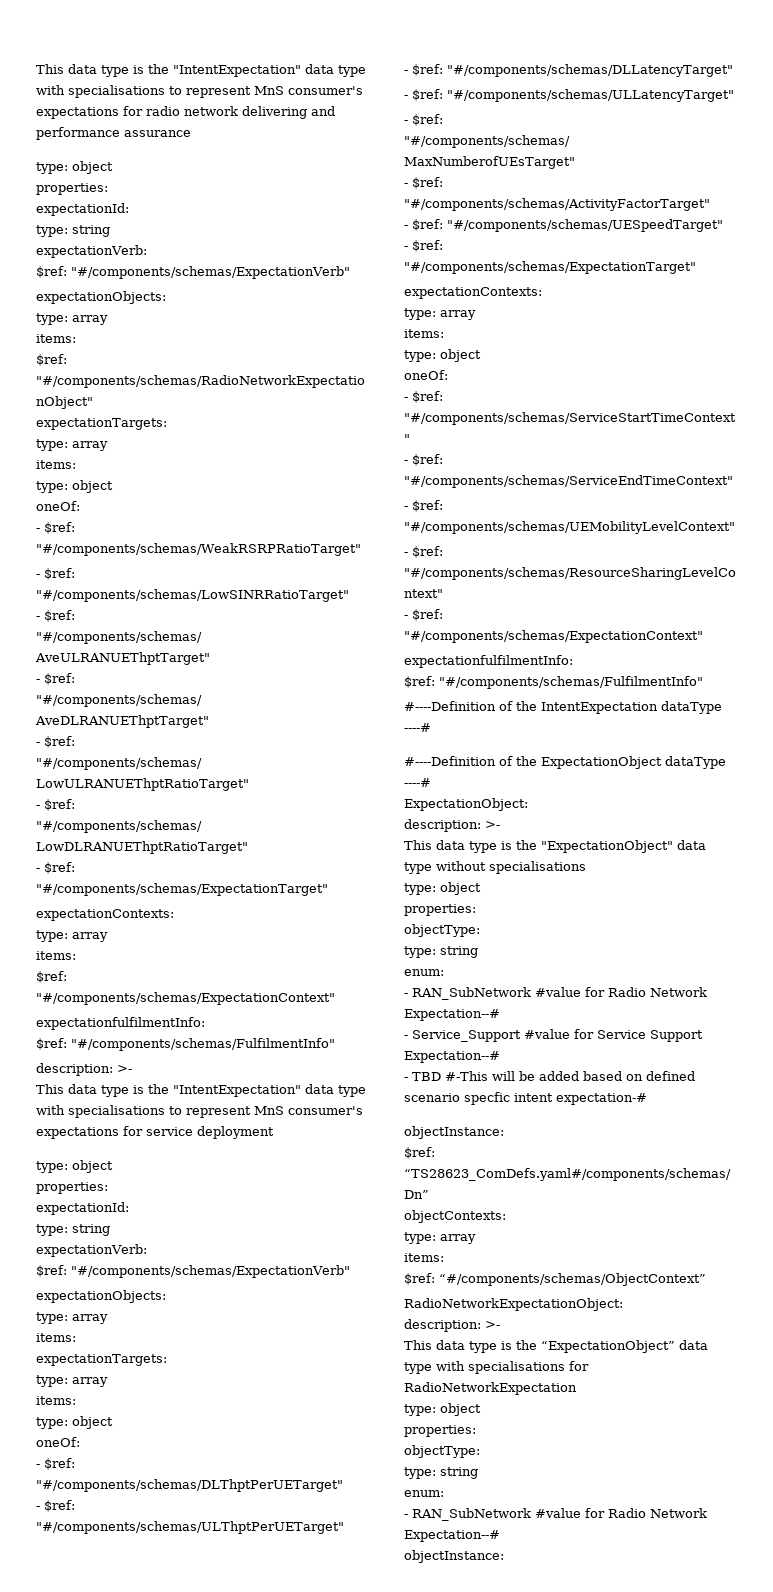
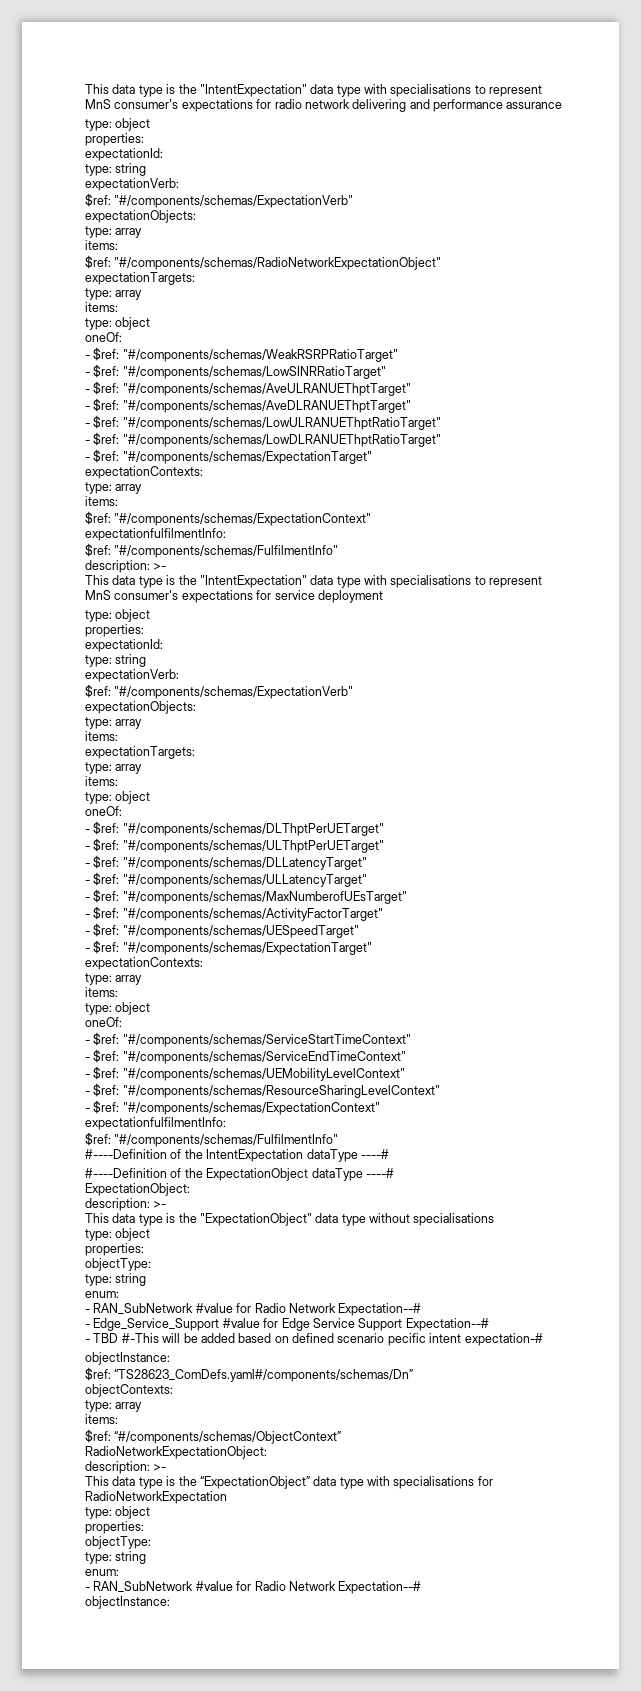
[412,1029,594,1042] Service_Support #value for -> [93,1318,310,1331] Edge_Service_Support #value for Edge
[464,1092,510,1105] specfic -> [387,1333,426,1346] pecific

